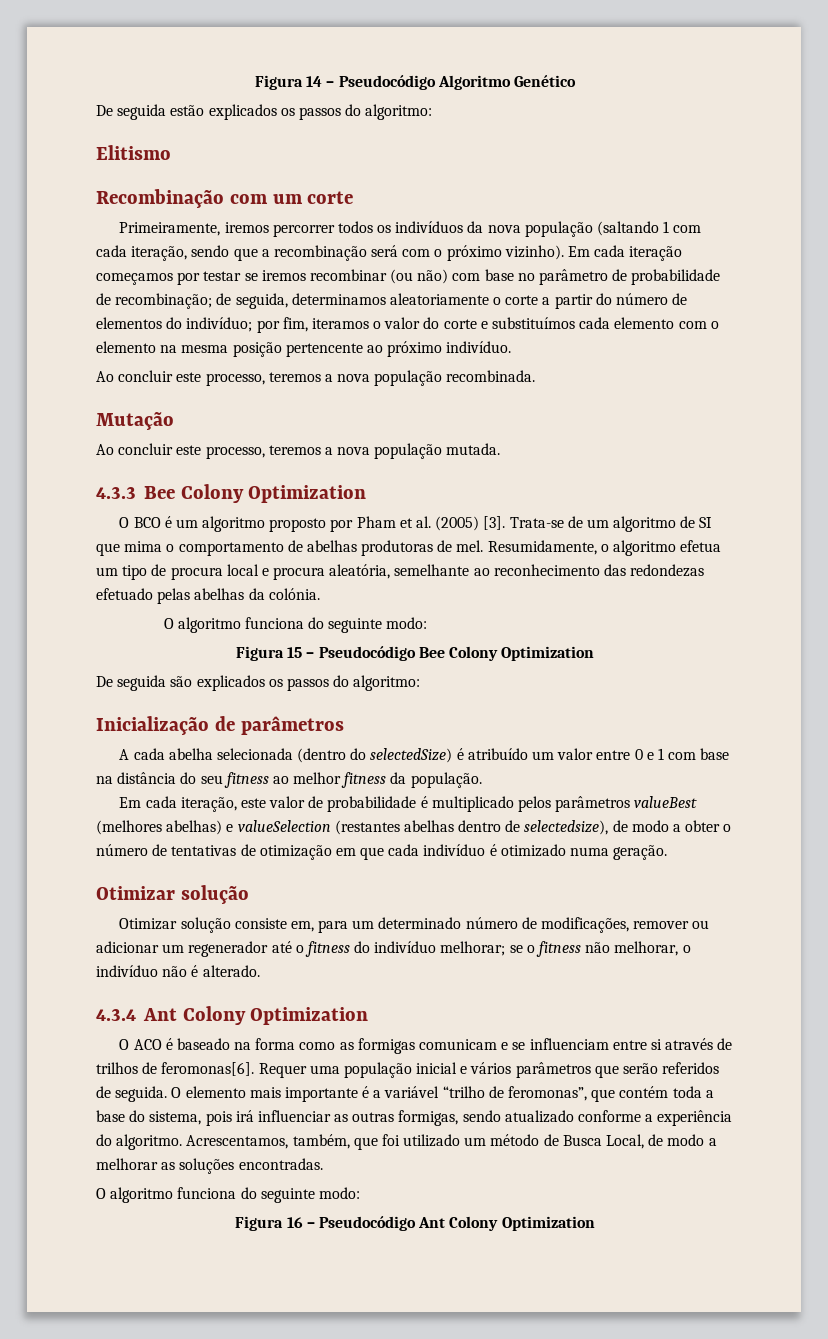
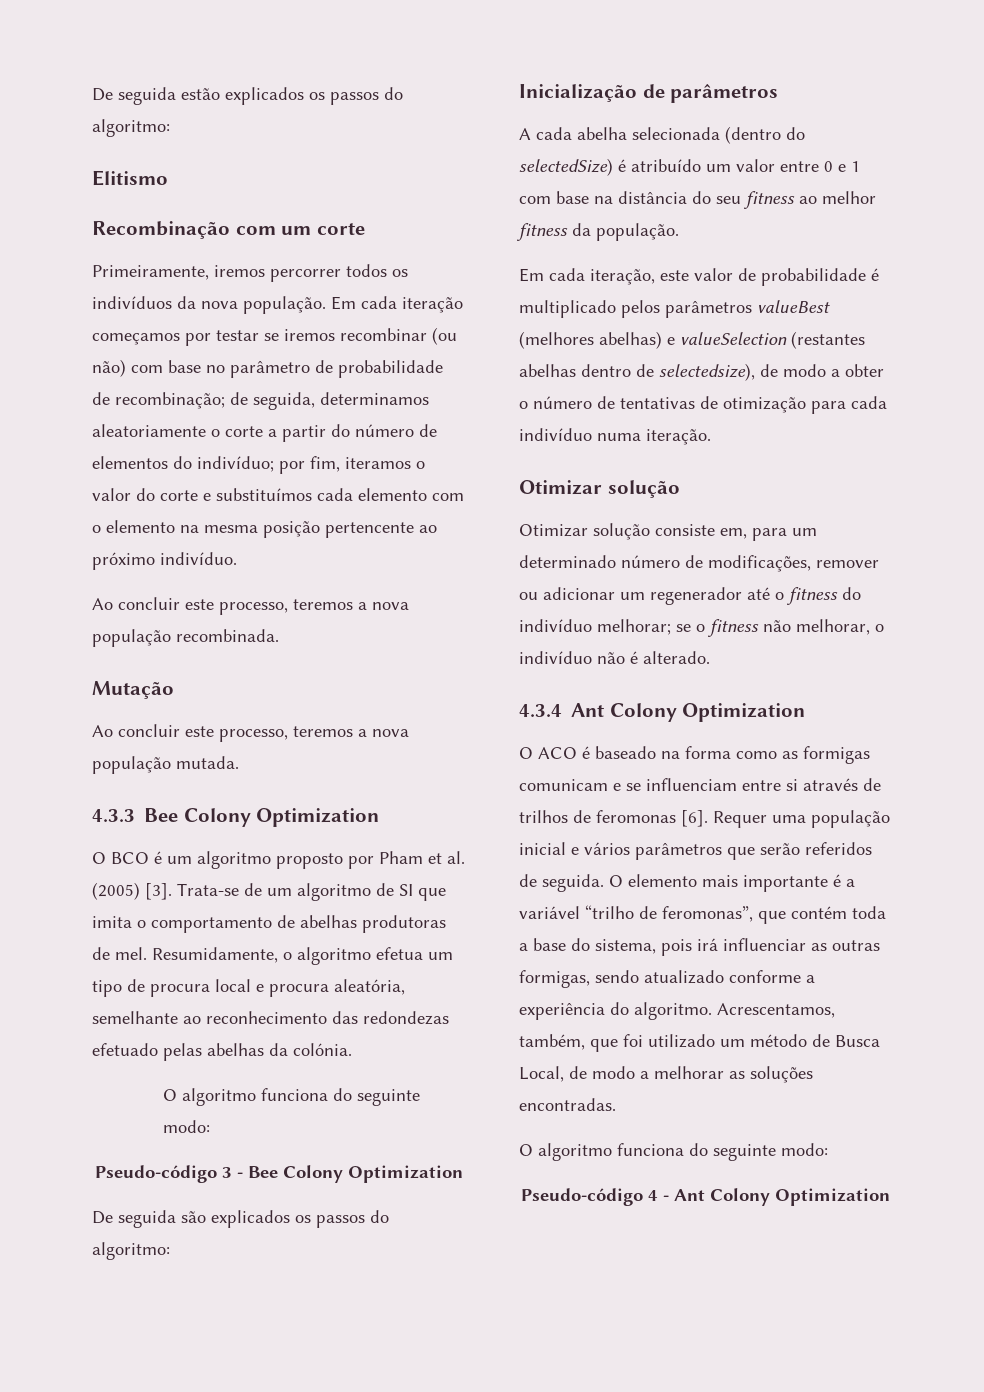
[255,75,576,90] Figura 14 – Pseudocódigo Algoritmo Genético // -> (92, 94) none
[524,221,702,237] [96,245,564,261] população (saltando 1 com cada iteração, sendo que a recombinação será com o próximo vizinho). -> [243,296,326,314] população.
[124,541,163,552] mima -> [92,916,132,928] imita
[235,646,416,661] Figura 15 – Pseudocódigo -> [94,1165,243,1183] Pseudo-código 3 -
[335,844,668,860] em que cada indivíduo é otimizado numa geração. -> [811,396,887,414] [519,428,711,445] para cada indivíduo numa iteração.
[161,1062,255,1076] feromonas[6]. -> [596,810,708,827] feromonas [6].
[235,1216,416,1231] Figura 16 – Pseudocódigo -> [521,1188,669,1206] Pseudo-código 4 -

